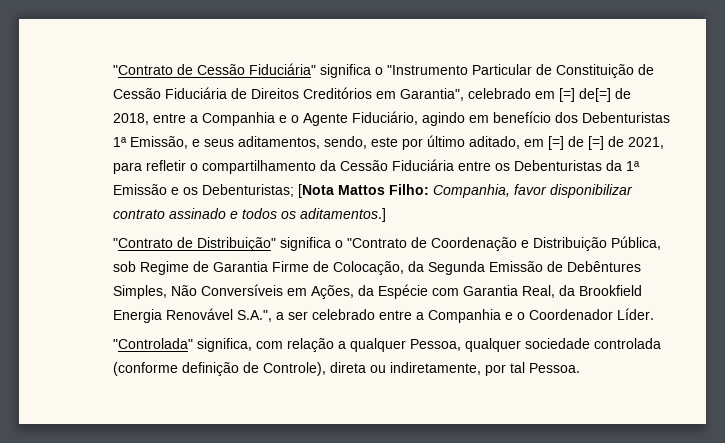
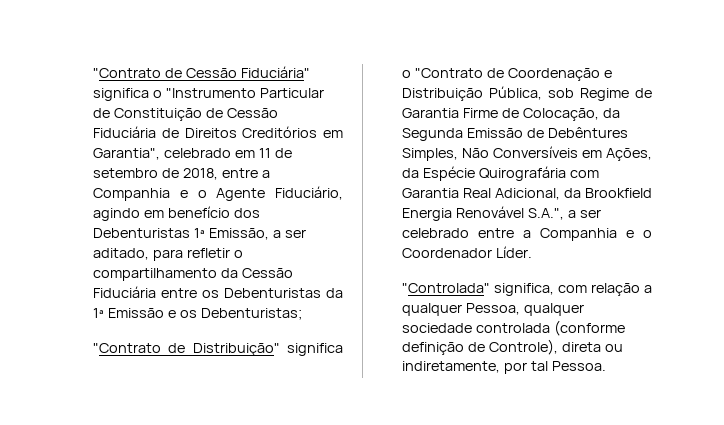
[559,88,612,102] [=] de[=] -> [258,148,292,158] [93,168,159,178] 11 de setembro
[192,135,665,150] e seus aditamentos, sendo, este por último aditado, em [=] de [=] de 2021, -> [272,229,306,238] [93,248,150,260] a ser aditado,
[298,184,634,198] [113,208,387,222] [Nota Mattos Filho: Companhia, favor disponibilizar contrato assinado e todos os aditamentos.] -> (302, 314) none
(429, 291) none -> [478,166,566,181] Quirografária
[522,285,556,298] Real, -> [463,188,561,200] Real Adicional,

